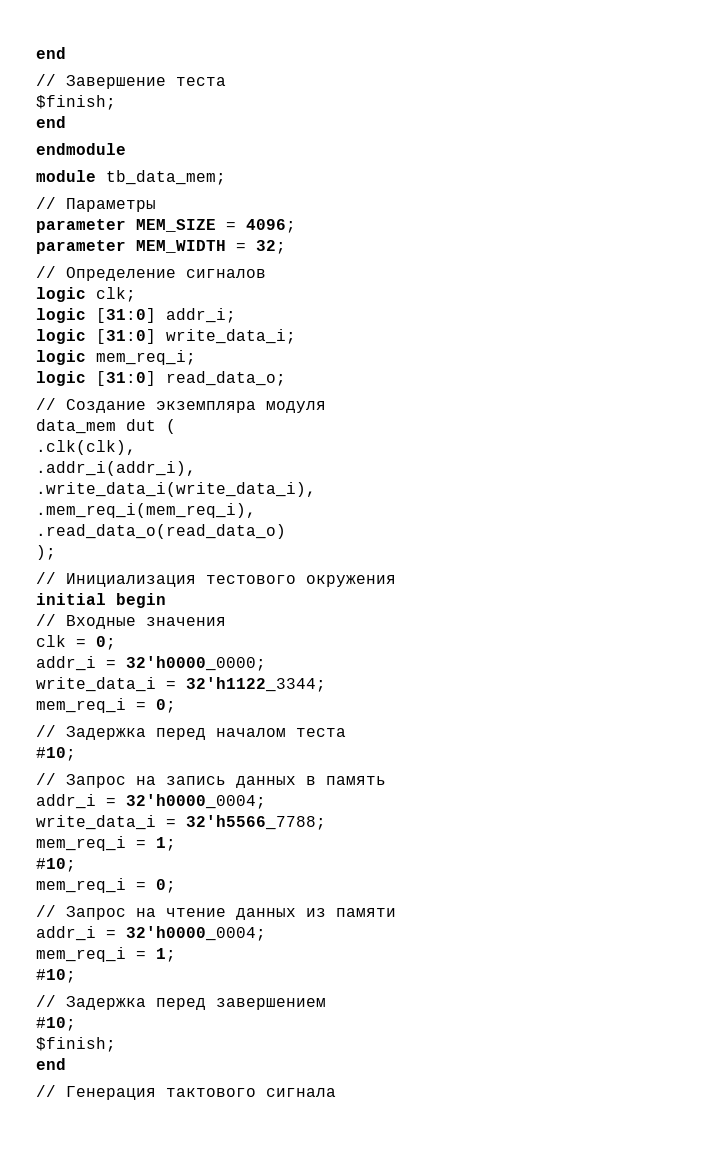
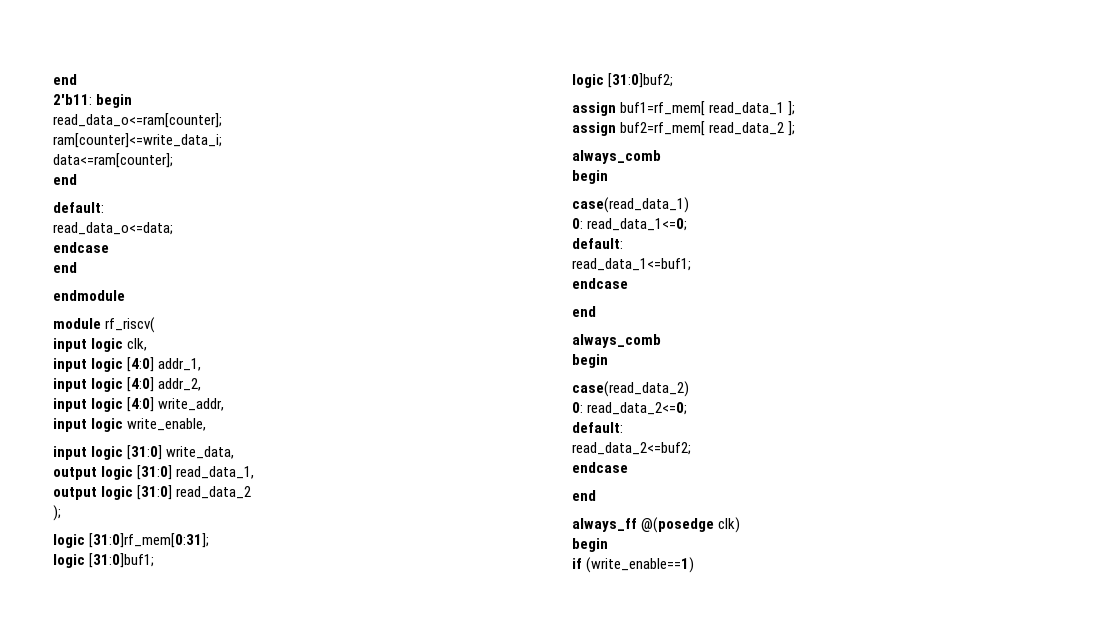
[36,47,66,59] [36,74,226,89] [36,95,116,110] [36,116,66,128] [36,143,126,155] [36,170,226,185] [36,197,156,212] [36,219,296,233] [36,240,286,254] [36,266,266,281] [36,287,136,302] [36,308,236,323] [36,329,296,344] [36,350,196,365] [36,371,286,386] [36,398,326,413] [36,419,176,434] [36,440,136,455] [36,461,196,476] [36,482,316,497] [36,503,256,518] [36,524,286,539] [36,545,56,560] [36,572,396,587] [36,593,166,608] [36,614,226,629] [36,635,116,650] [36,656,266,671] [36,677,326,692] [36,698,176,713] [36,725,346,740] [36,747,76,761] [36,773,386,788] [36,794,266,809] [36,815,326,830] [36,836,176,851] [36,858,76,872] [36,878,176,893] [36,905,396,920] [36,926,266,941] [36,947,176,962] [36,969,76,983] [36,995,326,1010] [36,1017,76,1031] [36,1037,116,1052] [36,1058,66,1070] [36,1085,336,1100] end // // Завершение теста // $finish; // end // endmodule // module tb_data_mem; // // Параметры // parameter MEM_SIZE = 4096; // parameter MEM_WIDTH = 32; // // Определение сигналов // logic clk; // logic [31:0] addr_i; // logic [31:0] write_data_i; // logic mem_req_i; // logic [31:0] read_data_o; // // Создание экземпляра модуля // data_mem dut ( // .clk(clk), // .addr_i(addr_i), // .write_data_i(write_data_i), // .mem_req_i(mem_req_i), // .read_data_o(read_data_o) // ); // // Инициализация тестового окружения // initial begin // // Входные значения // clk = 0; // addr_i = 32'h0000_0000; // write_data_i = 32'h1122_3344; // mem_req_i = 0; // // Задержка перед началом теста // #10; // // Запрос на запись данных в память // addr_i = 32'h0000_0004; // write_data_i = 32'h5566_7788; // mem_req_i = 1; // #10; // mem_req_i = 0; // // Запрос на чтение данных из памяти // addr_i = 32'h0000_0004; // mem_req_i = 1; // #10; // // Задержка перед завершением // #10; // $finish; // end // // Генерация тактового сигнала -> [53,74,77,85] [53,94,133,108] [53,113,222,128] [53,133,222,148] [53,153,173,168] [53,174,77,185] [53,202,104,213] [53,222,173,235] [53,242,109,253] [53,262,77,273] [53,290,125,301] [53,317,156,333] [53,338,148,352] [53,357,202,372] [53,377,202,392] [53,397,225,412] [53,418,207,432] [53,445,235,460] [53,465,255,480] [53,485,252,500] [53,505,61,521] [53,533,210,548] [53,553,155,568] [572,73,674,88] [572,101,796,116] [572,121,796,136] [572,150,661,164] [572,170,608,184] [572,197,689,213] [572,218,688,231] [572,238,623,249] [572,258,691,271] [572,278,628,289] [572,306,596,317] [572,334,661,348] [572,354,608,368] [572,381,689,397] [572,402,688,415] [572,422,623,433] [572,442,691,455] [572,462,628,473] [572,490,596,501] [572,517,741,533] [572,538,608,552] [572,557,695,573] end // 2'b11: begin // read_data_o<=ram[counter]; // ram[counter]<=write_data_i; // data<=ram[counter]; // end // default: // read_data_o<=data; // endcase // end // endmodule // module rf_riscv( // input logic clk, // input logic [4:0] addr_1, // input logic [4:0] addr_2, // input logic [4:0] write_addr, // input logic write_enable, // input logic [31:0] write_data, // output logic [31:0] read_data_1, // output logic [31:0] read_data_2 // ); // logic [31:0]rf_mem[0:31]; // logic [31:0]buf1; // logic [31:0]buf2; // assign buf1=rf_mem[ read_data_1 ]; // assign buf2=rf_mem[ read_data_2 ]; // always_comb // begin // case(read_data_1) // 0: read_data_1<=0; // default: // read_data_1<=buf1; // endcase // end // always_comb // begin // case(read_data_2) // 0: read_data_2<=0; // default: // read_data_2<=buf2; // endcase // end // always_ff @(posedge clk) // begin // if (write_enable==1)

